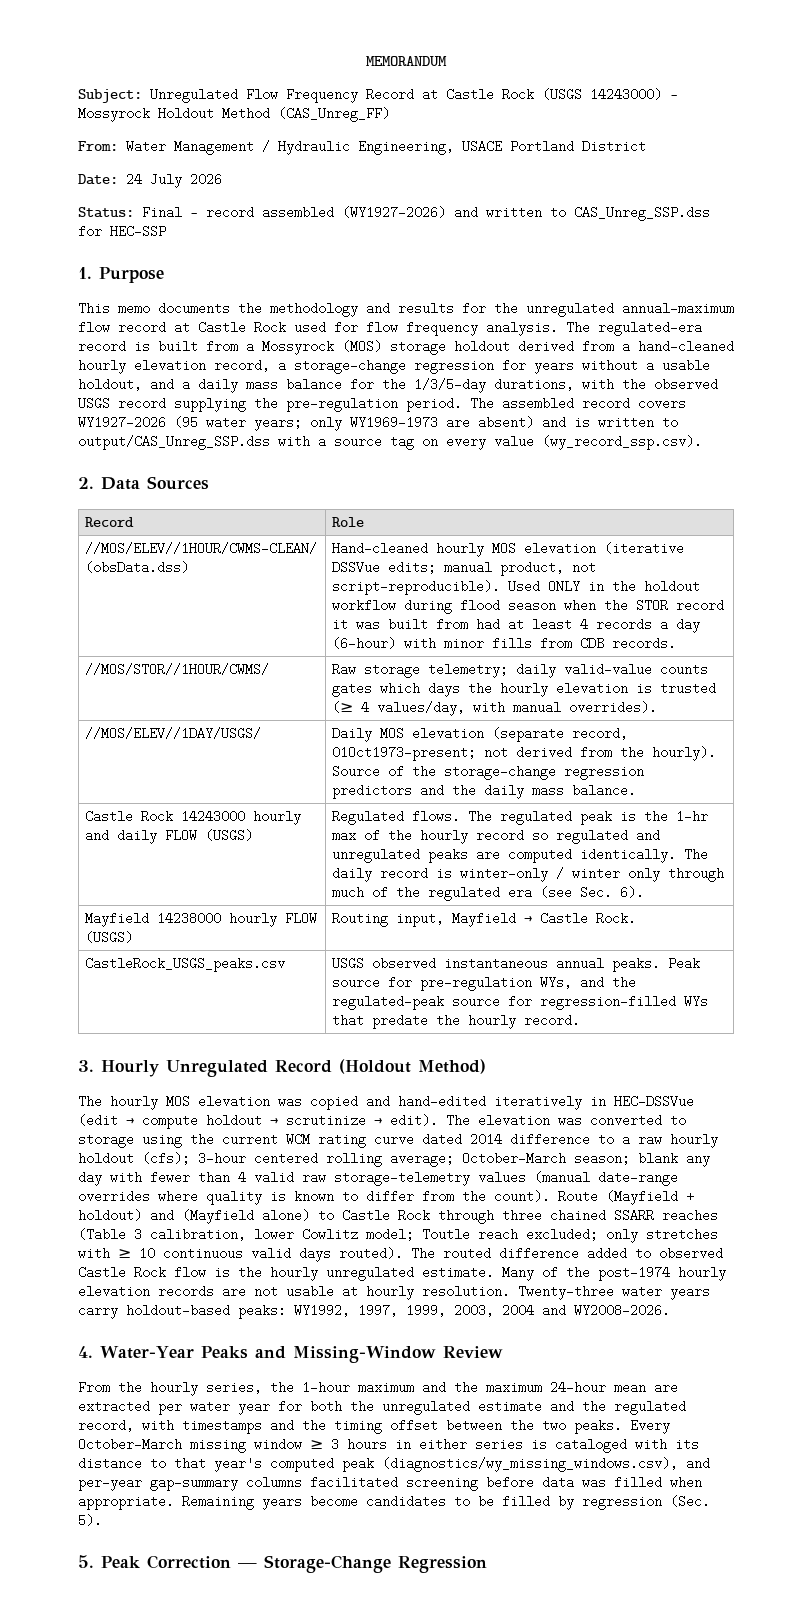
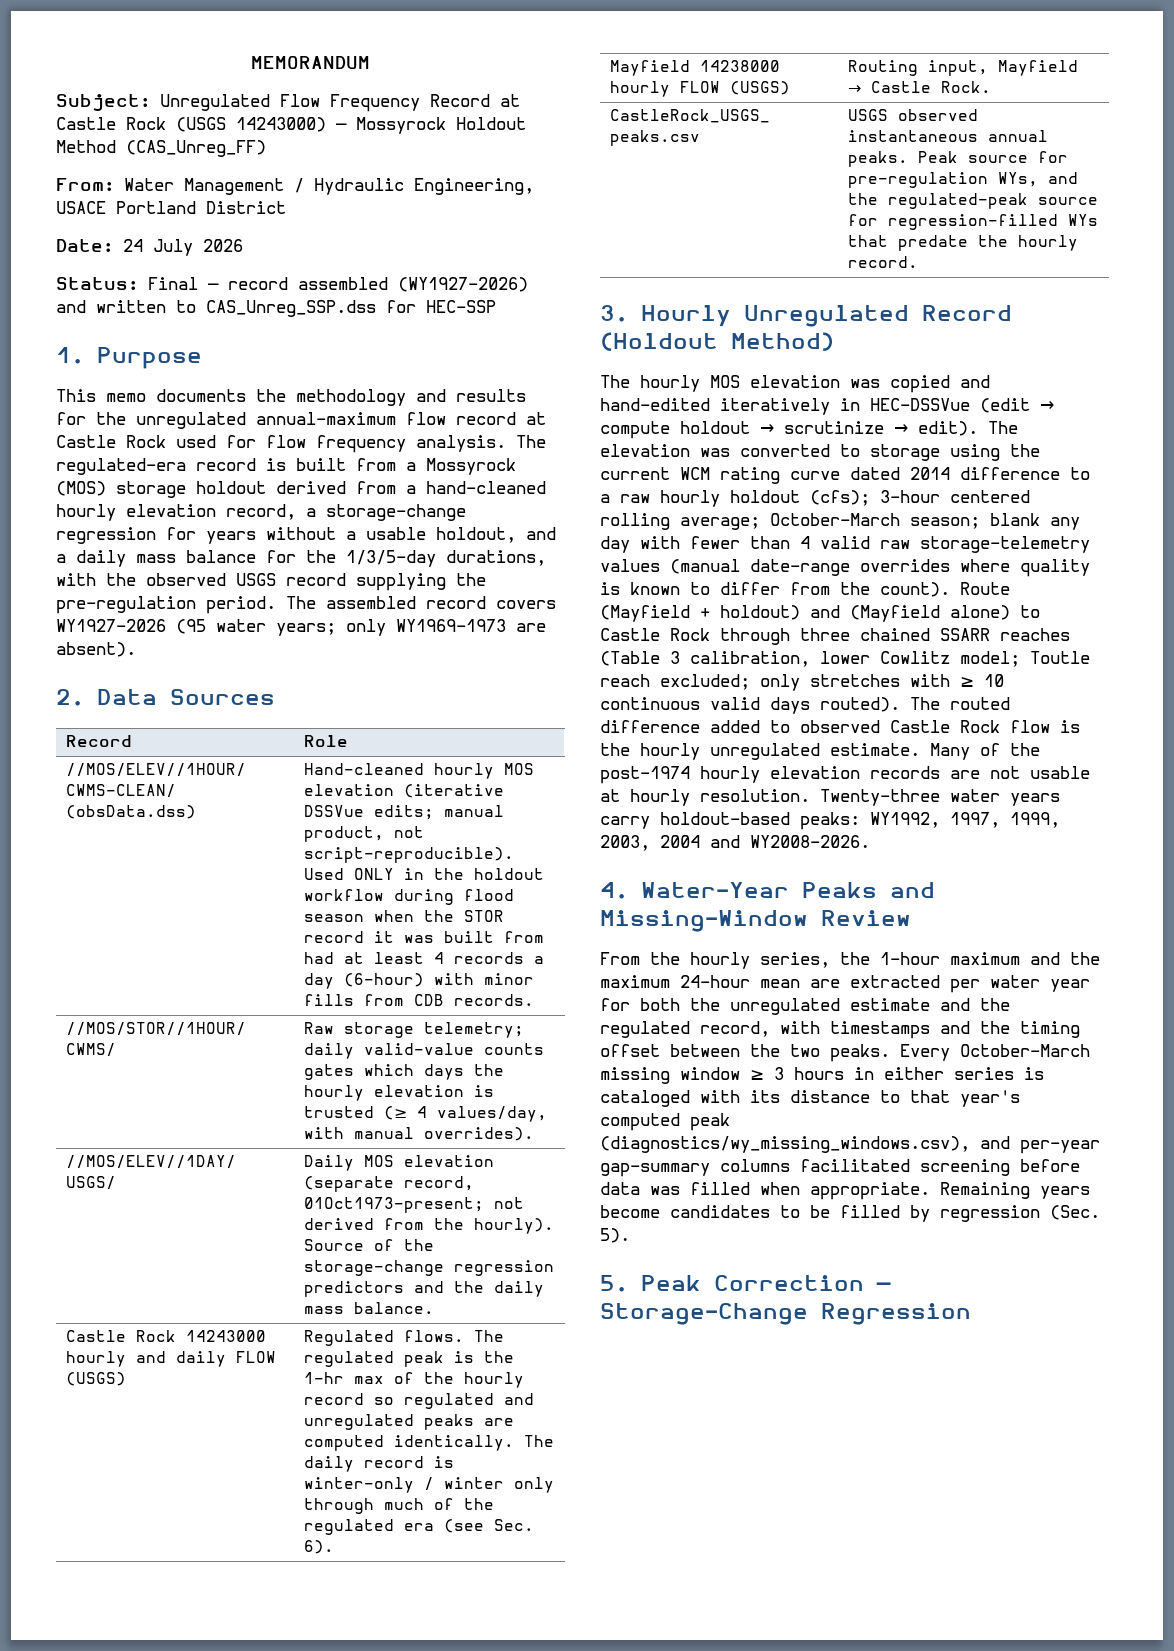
[478,416,678,429] [78,435,702,450] absent) and is written to output/CAS_Unreg_SSP.dss with a source tag on every value (wy_record_ssp.csv). -> [56,642,136,657] absent).

